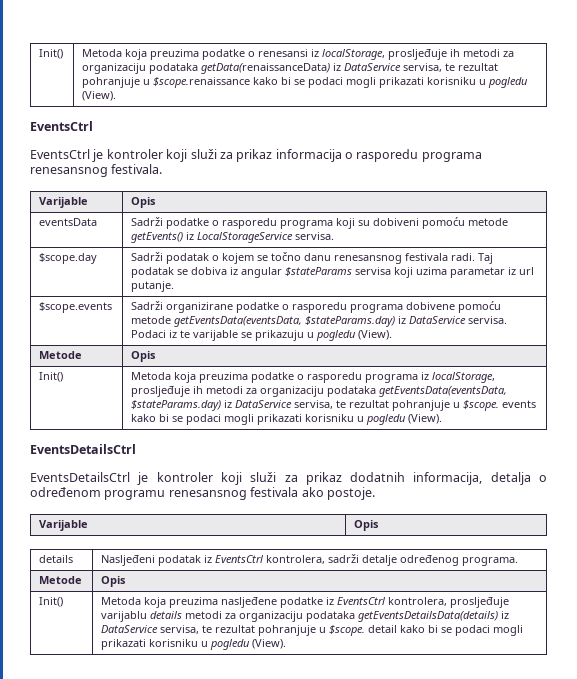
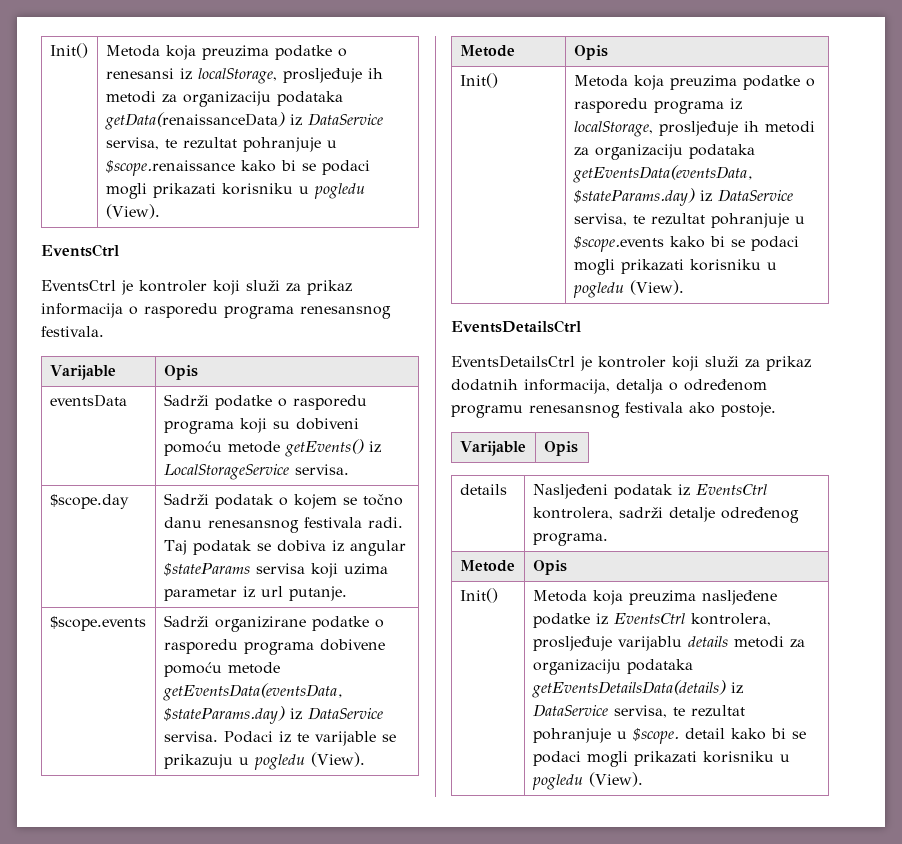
[463,400,537,411] $scope. events -> [573,236,664,252] $scope.events

